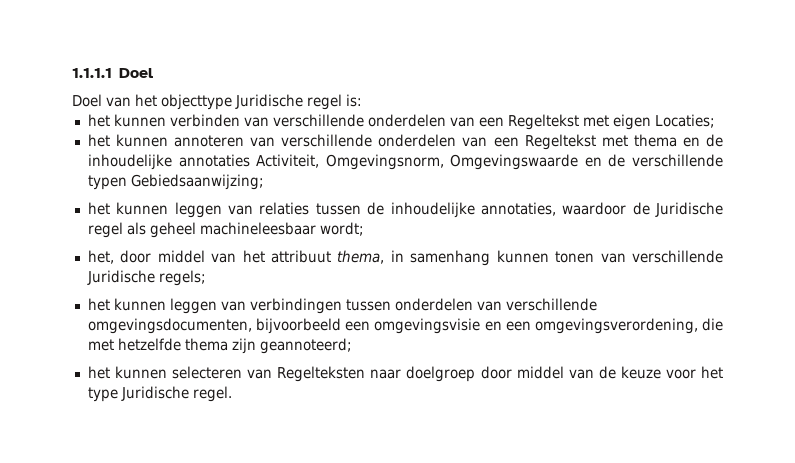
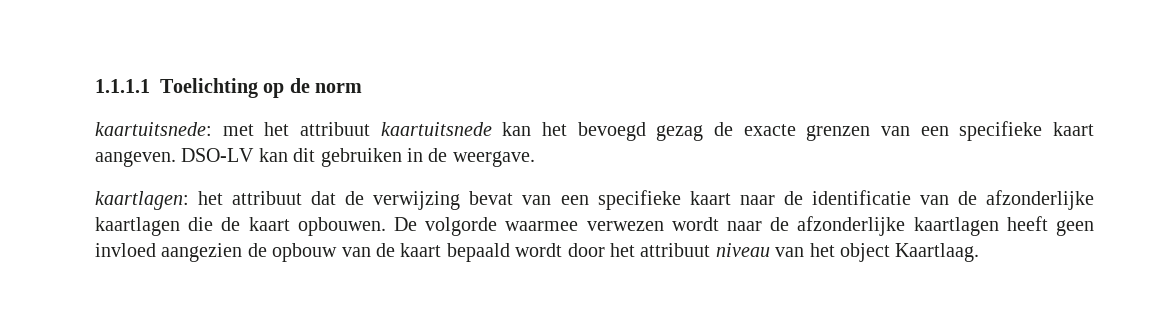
[119,68,154,78] [72,94,362,110] [87,114,715,130] [87,134,723,150] [87,154,723,170] [87,174,264,190] [87,202,723,218] [87,222,364,238] [87,250,724,266] [86,270,206,286] [87,298,597,314] [87,318,723,334] [87,338,352,354] [87,366,723,382] [87,386,232,402] Doel // Doel van het objecttype Juridische regel is: // het kunnen verbinden van verschillende onderdelen van een Regeltekst met eigen Locaties; // het kunnen annoteren van verschillende onderdelen van een Regeltekst met thema en de inhoudelijke annotaties Activiteit, Omgevingsnorm, Omgevingswaarde en de verschillende typen Gebiedsaanwijzing; // het kunnen leggen van relaties tussen de inhoudelijke annotaties, waardoor de Juridische regel als geheel machineleesbaar wordt; // het, door middel van het attribuut thema, in samenhang kunnen tonen van verschillende Juridische regels; // het kunnen leggen van verbindingen tussen onderdelen van verschillende omgevingsdocumenten, bijvoorbeeld een omgevingsvisie en een omgevingsverordening, die met hetzelfde thema zijn geannoteerd; // het kunnen selecteren van Regelteksten naar doelgroep door middel van de keuze voor het type Juridische regel. -> [160,78,363,98] [95,121,1094,141] [95,148,535,167] [95,190,1094,210] [95,216,1095,236] [95,243,980,262] Toelichting op de norm // kaartuitsnede: met het attribuut kaartuitsnede kan het bevoegd gezag de exacte grenzen van een specifieke kaart aangeven. DSO-LV kan dit gebruiken in de weergave. // kaartlagen: het attribuut dat de verwijzing bevat van een specifieke kaart naar de identificatie van de afzonderlijke kaartlagen die de kaart opbouwen. De volgorde waarmee verwezen wordt naar de afzonderlijke kaartlagen heeft geen invloed aangezien de opbouw van de kaart bepaald wordt door het attribuut niveau van het object Kaartlaag.

